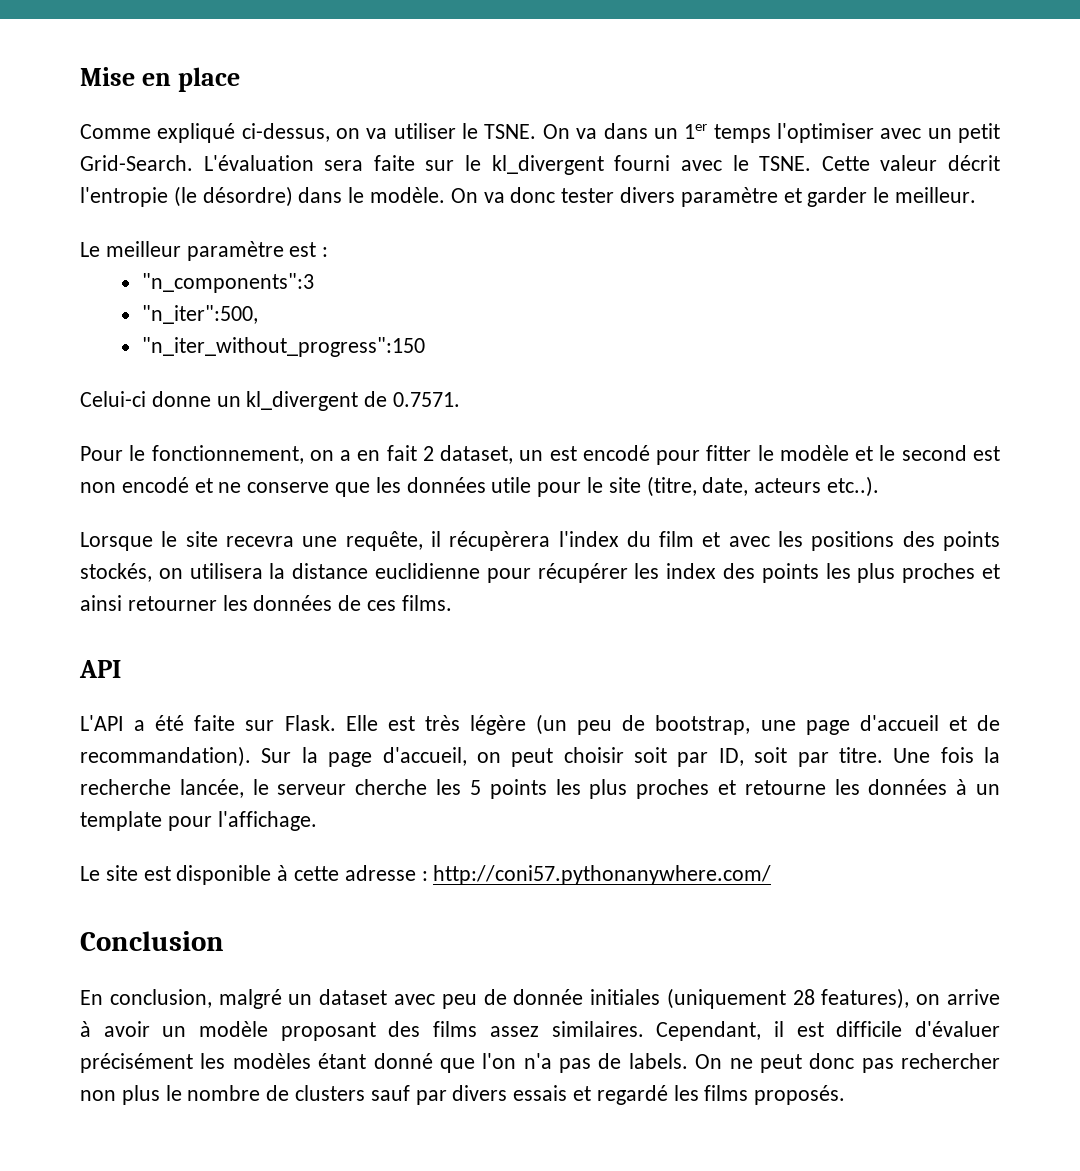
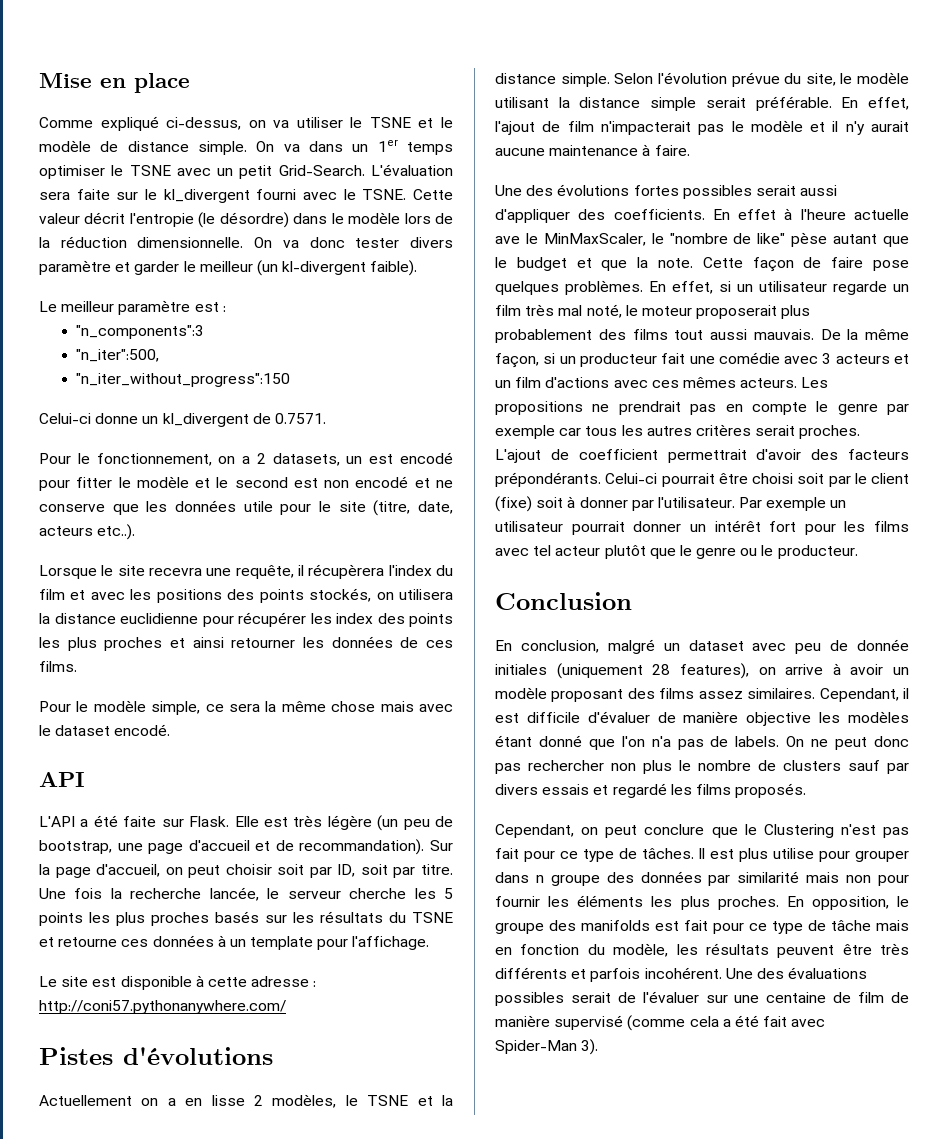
[484,124,537,139] TSNE. -> [369,117,453,128] [39,140,247,155] TSNE et le modèle de distance simple.
[776,123,874,143] l'optimiser -> [39,165,171,179] optimiser le TSNE
[370,187,446,203] modèle. -> [348,212,454,224] [39,236,244,248] modèle lors de la réduction dimensionnelle.
[895,187,977,203] meilleur. -> [199,260,418,276] meilleur (un kl-divergent faible).
[357,445,514,464] en fait 2 dataset, -> [256,453,340,466] 2 datasets,
(452, 603) none -> [39,700,453,715] [39,724,171,736] // Pour le modèle simple, ce sera la même chose mais avec le dataset encodé.
(710, 789) none -> [215,911,453,923] basés sur les résultats du TSNE
[834,779,860,795] les -> [121,939,149,947] ces
(772, 875) none -> [39,1047,273,1065] [39,1094,453,1108] [495,72,909,87] [495,96,909,111] [495,120,909,135] [495,144,690,156] [495,184,838,199] [495,208,909,223] [495,232,910,247] [495,257,909,272] [495,280,909,295] [495,304,811,319] [495,329,909,343] [495,352,909,368] [495,377,829,388] [495,401,909,415] [495,424,861,439] [495,449,909,463] [495,472,909,487] [495,496,847,512] [495,520,909,535] [495,545,858,559] // Pistes d'évolutions // Actuellement on a en lisse 2 modèles, le TSNE et la distance simple. Selon l'évolution prévue du site, le modèle utilisant la distance simple serait préférable. En effet, l'ajout de film n'impacterait pas le modèle et il n'y aurait aucune maintenance à faire. // Une des évolutions fortes possibles serait aussi d'appliquer des coefficients. En effet à l'heure actuelle ave le MinMaxScaler, le "nombre de like" pèse autant que le budget et que la note. Cette façon de faire pose quelques problèmes. En effet, si un utilisateur regarde un film très mal noté, le moteur proposerait plus probablement des films tout aussi mauvais. De la même façon, si un producteur fait une comédie avec 3 acteurs et un film d'actions avec ces mêmes acteurs. Les propositions ne prendrait pas en compte le genre par exemple car tous les autres critères serait proches. L'ajout de coefficient permettrait d'avoir des facteurs prépondérants. Celui-ci pourrait être choisi soit par le client (fixe) soit à donner par l'utilisateur. Par exemple un utilisateur pourrait donner un intérêt fort pour les films avec tel acteur plutôt que le genre ou le producteur.
[80,1053,193,1073] précisément -> [657,711,812,726] de manière objective
(846, 1095) none -> [495,824,909,838] [495,848,909,862] [495,871,909,886] [495,895,909,910] [495,920,909,934] [495,943,909,958] [495,967,868,982] [495,991,910,1006] [495,1015,826,1031] [495,1039,599,1055] // Cependant, on peut conclure que le Clustering n'est pas fait pour ce type de tâches. Il est plus utilise pour grouper dans n groupe des données par similarité mais non pour fournir les éléments les plus proches. En opposition, le groupe des manifolds est fait pour ce type de tâche mais en fonction du modèle, les résultats peuvent être très différents et parfois incohérent. Une des évaluations possibles serait de l'évaluer sur une centaine de film de manière supervisé (comme cela a été fait avec Spider-Man 3).

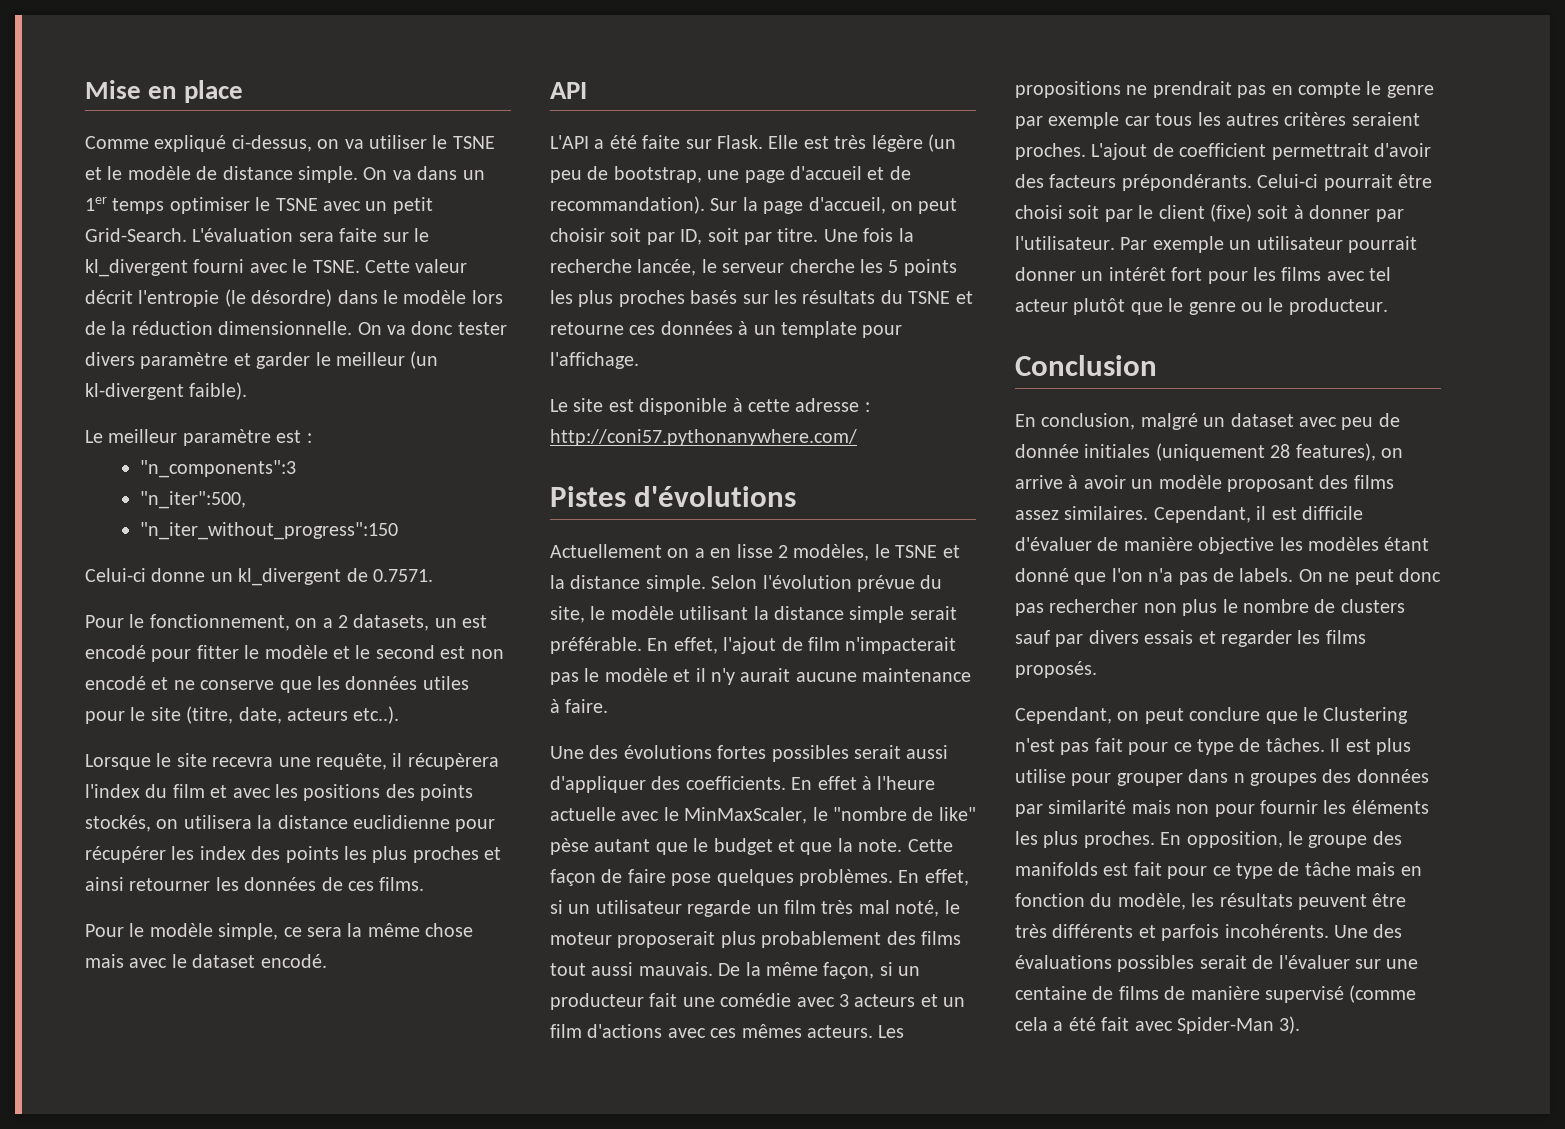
[243,501,273,512] utile -> [422,676,469,690] utiles
[495,236,520,244] ave -> [621,811,660,821] avec
[755,425,796,436] serait -> [1351,112,1420,126] seraient
[612,783,667,798] regardé -> [1221,630,1292,647] regarder
[550,875,600,886] groupe -> [1250,773,1317,786] groupes
[644,967,722,979] incohérent. -> [1224,924,1329,938] incohérents.
[858,992,885,1003] film -> [1118,986,1159,1000] films

